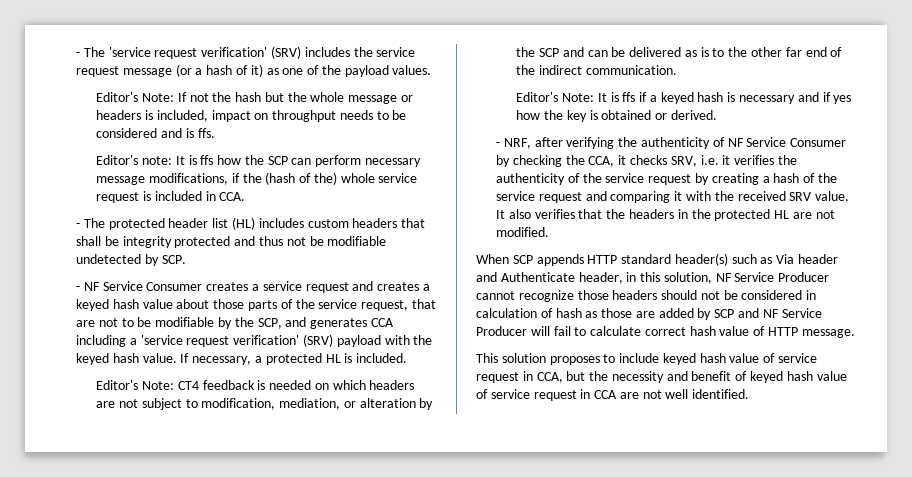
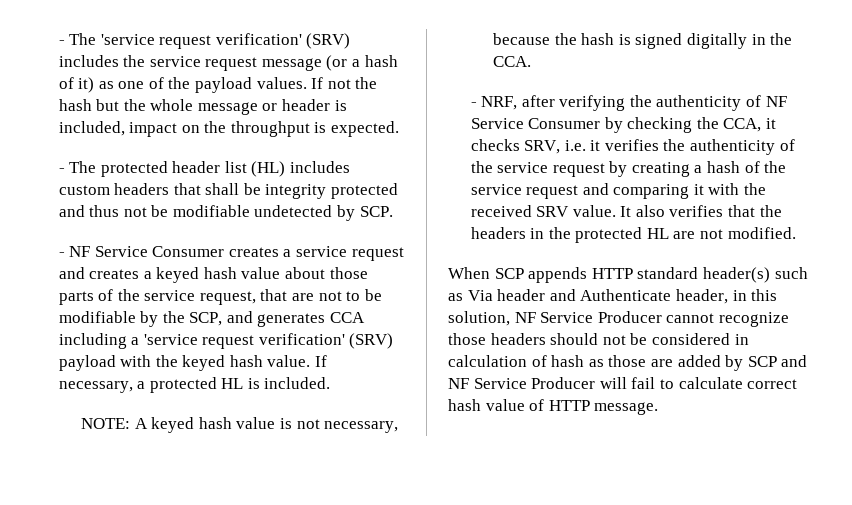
[96,92,175,102] // Editor's Note: -> (307, 83) none
[96,110,142,120] headers -> [282,99,331,111] header
[272,110,407,122] [96,128,215,138] [96,155,422,167] [96,172,418,185] [96,191,246,203] throughput needs to be considered and is ffs. // Editor's note: It is ffs how the SCP can perform necessary message modifications, if the (hash of the) whole service request is included in CCA. -> [204,121,400,137] the throughput is expected.
[96,380,415,390] [96,398,434,410] [516,47,843,57] [516,65,677,75] [516,92,852,104] [516,110,717,122] Editor's Note: CT4 feedback is needed on which headers are not subject to modification, mediation, or alteration by the SCP and can be delivered as is to the other far end of the indirect communication. // Editor's Note: It is ffs if a keyed hash is necessary and if yes how the key is obtained or derived. -> [81,417,399,433] [493,33,793,49] [493,56,532,67] NOTE: A keyed hash value is not necessary, because the hash is signed digitally in the CCA.
[476,353,818,365] [476,371,847,383] [476,389,750,401] // This solution proposes to include keyed hash value of service request in CCA, but the necessity and benefit of keyed hash value of service request in CCA are not well identified. -> (659, 408) none

